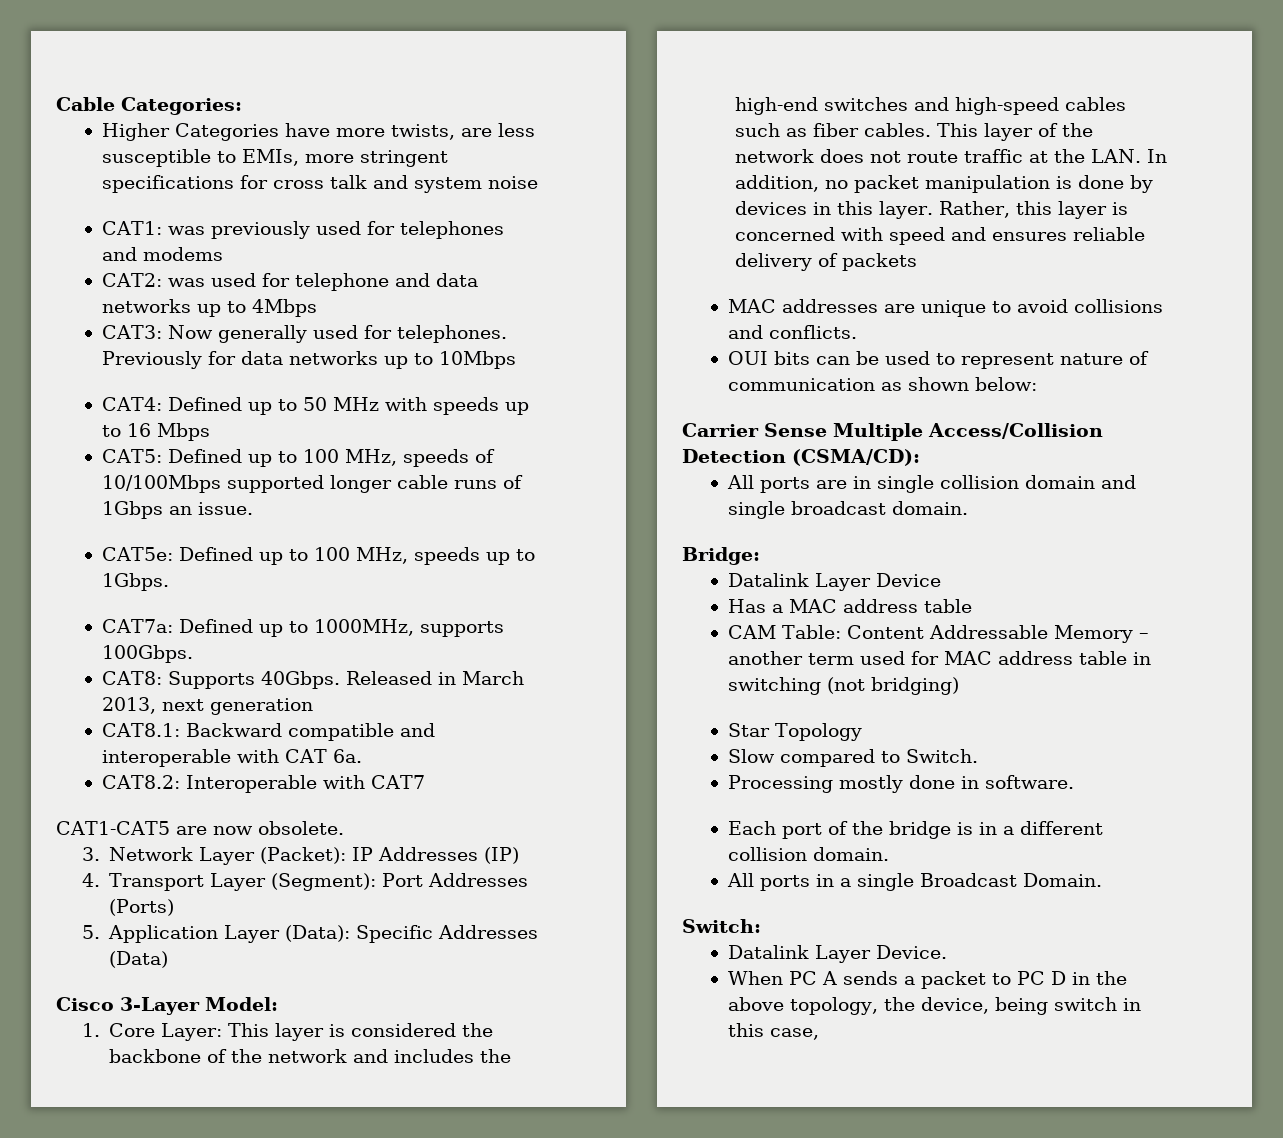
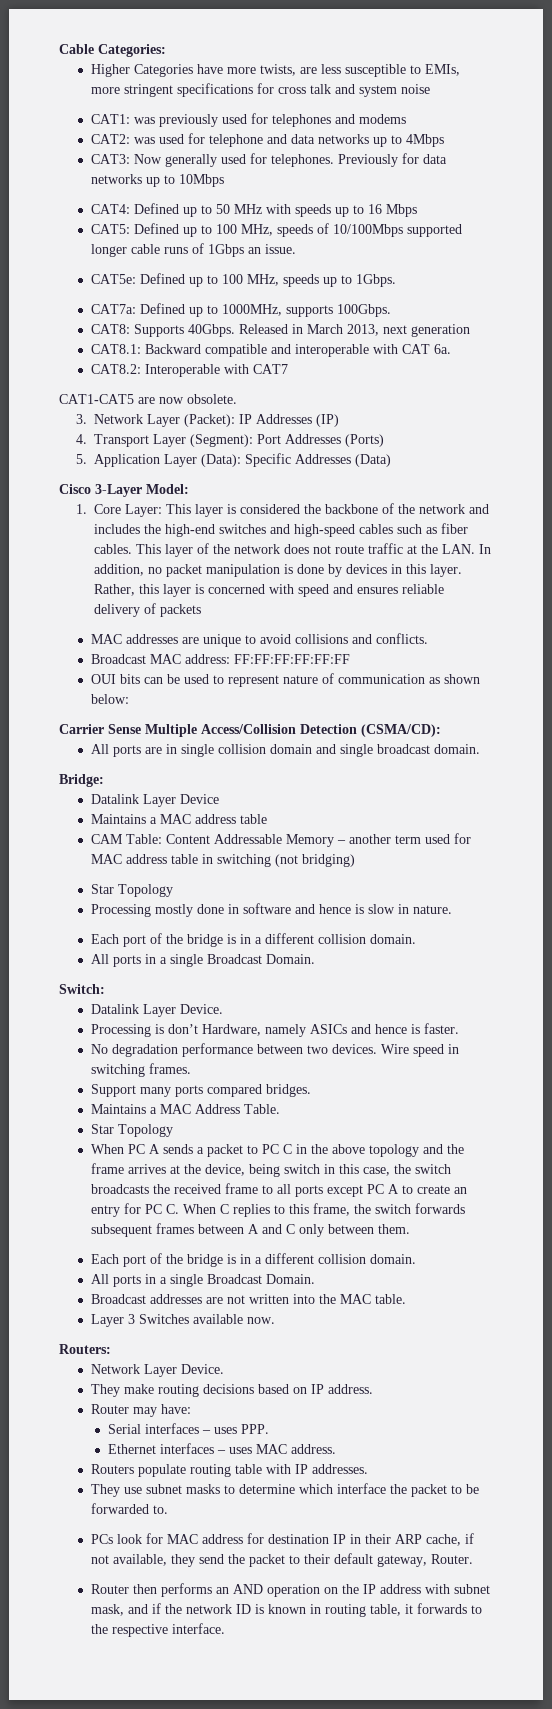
(858, 332) none -> [91,654,351,664] // Broadcast MAC address: FF:FF:FF:FF:FF:FF
[728,599,767,613] Has -> [91,814,147,824] Maintains
[728,749,979,767] // Slow compared to Switch. -> (174, 890) none
[985,775,1075,789] software. -> [243,903,453,914] software and hence is slow in nature.
(948, 952) none -> [91,1023,460,1037] [91,1043,460,1057] [91,1063,192,1077] [91,1084,312,1097] [91,1104,281,1114] [91,1124,174,1137] // Processing is don’t Hardware, namely ASICs and hence is faster. // No degradation performance between two devices. Wire speed in switching frames. // Support many ports compared bridges. // Maintains a MAC Address Table. // Star Topology
[1051,971,1067,985] D -> [283,1144,293,1154] C
[790,997,879,1015] topology, -> [369,1144,465,1157] [91,1163,181,1174] topology and the frame arrives at
(820, 1034) none -> [394,1164,452,1174] [91,1183,468,1197] [91,1203,466,1217] [91,1223,411,1237] [91,1253,417,1267] [91,1274,316,1287] [91,1294,407,1304] [91,1314,276,1327] [59,1344,111,1354] [91,1364,225,1377] [91,1384,374,1397] [91,1404,192,1417] [107,1423,269,1434] [107,1443,336,1454] [91,1464,369,1477] [91,1483,480,1497] [91,1503,169,1514] [91,1533,475,1546] [91,1553,474,1567] [91,1583,491,1597] [91,1603,483,1617] [91,1623,226,1637] the switch broadcasts the received frame to all ports except PC A to create an entry for PC C. When C replies to this frame, the switch forwards subsequent frames between A and C only between them. // Each port of the bridge is in a different collision domain. // All ports in a single Broadcast Domain. // Broadcast addresses are not written into the MAC table. // Layer 3 Switches available now. // Routers: // Network Layer Device. // They make routing decisions based on IP address. // Router may have: // Serial interfaces – uses PPP. // Ethernet interfaces – uses MAC address. // Routers populate routing table with IP addresses. // They use subnet masks to determine which interface the packet to be forwarded to. // PCs look for MAC address for destination IP in their ARP cache, if not available, they send the packet to their default gateway, Router. // Router then performs an AND operation on the IP address with subnet mask, and if the network ID is known in routing table, it forwards to the respective interface.

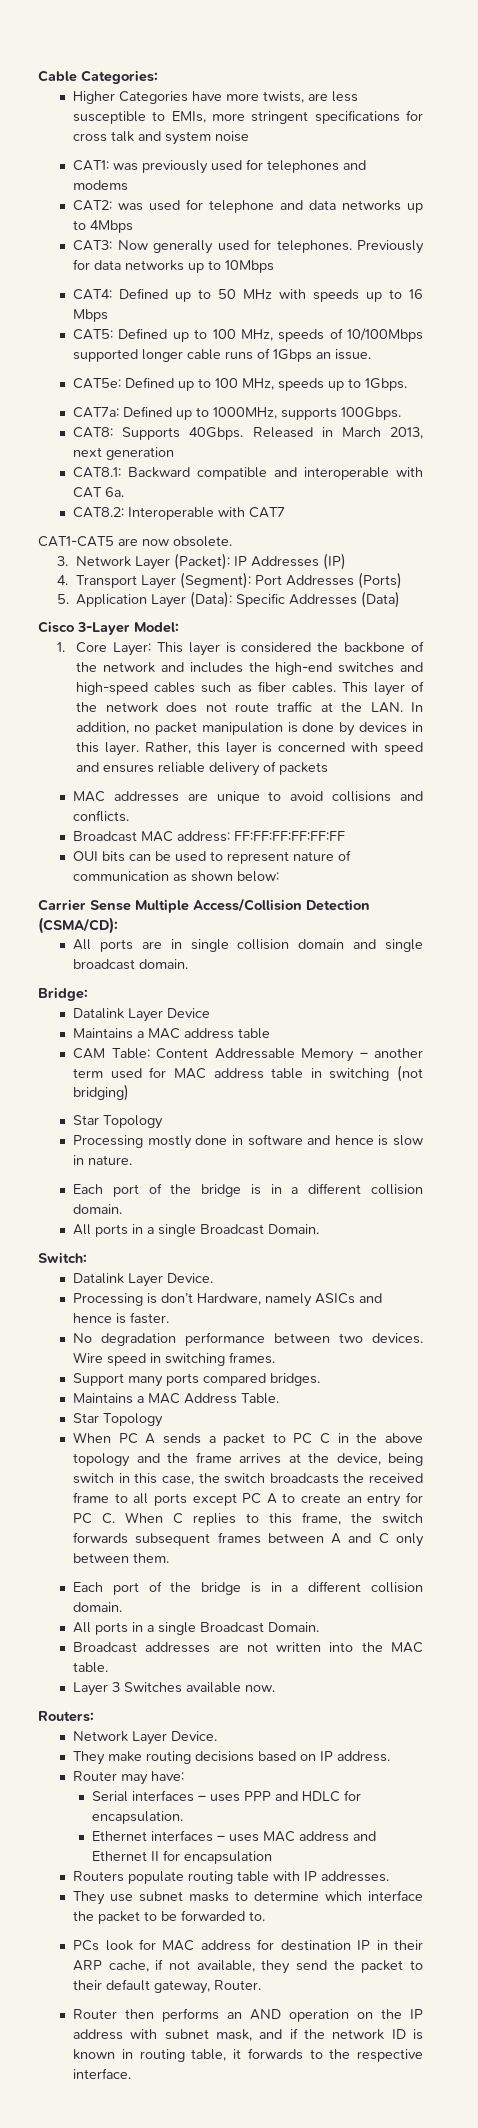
[240,1424,269,1434] PPP. -> [244,1790,362,1802] [92,1811,184,1824] PPP and HDLC for encapsulation.
[290,1444,336,1454] address. -> [299,1831,377,1842] [92,1850,273,1864] address and Ethernet II for encapsulation

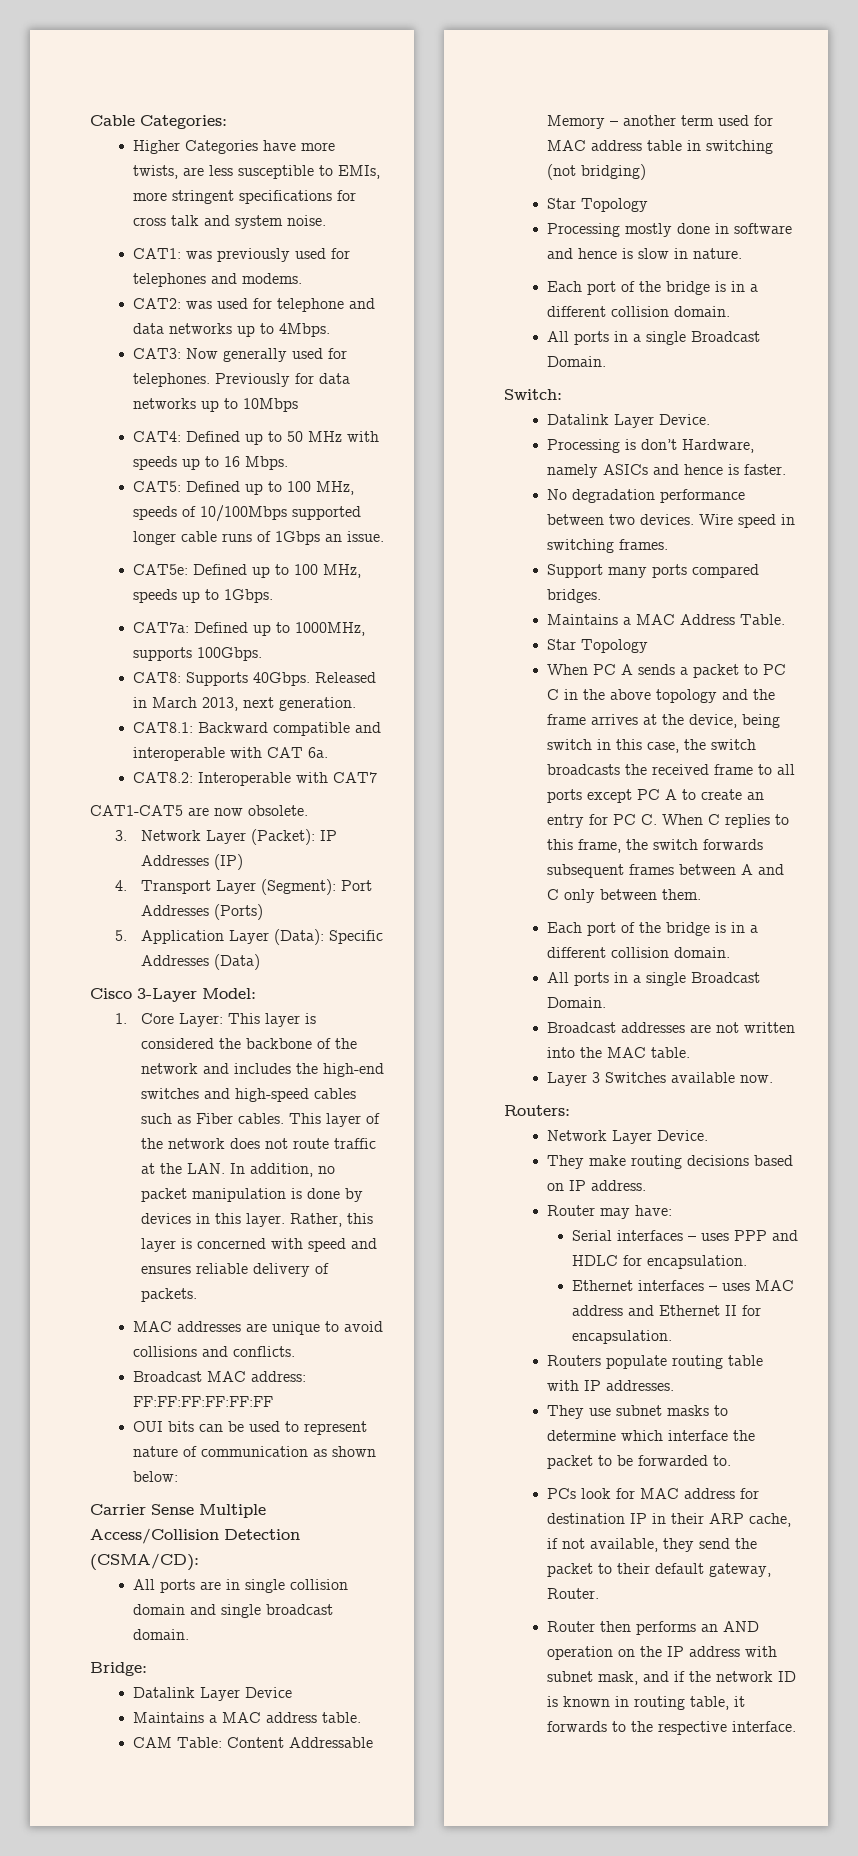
[215,131,250,142] noise -> [287,215,327,226] noise.
[73,180,129,191] modems -> [242,273,303,284] modems.
[90,220,134,233] 4Mbps -> [279,323,331,337] 4Mbps.
[73,309,109,322] Mbps -> [245,456,289,470] Mbps.
[106,447,175,460] generation -> [279,697,357,711] generation.
[257,681,286,692] fiber -> [195,1113,233,1124] Fiber
[279,762,329,775] packets -> [140,1288,197,1302] packets.
[238,1028,271,1039] table -> [322,1712,362,1723] table.
[184,1851,273,1864] encapsulation -> [572,1330,673,1344] encapsulation.

